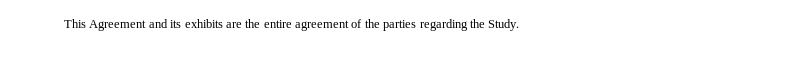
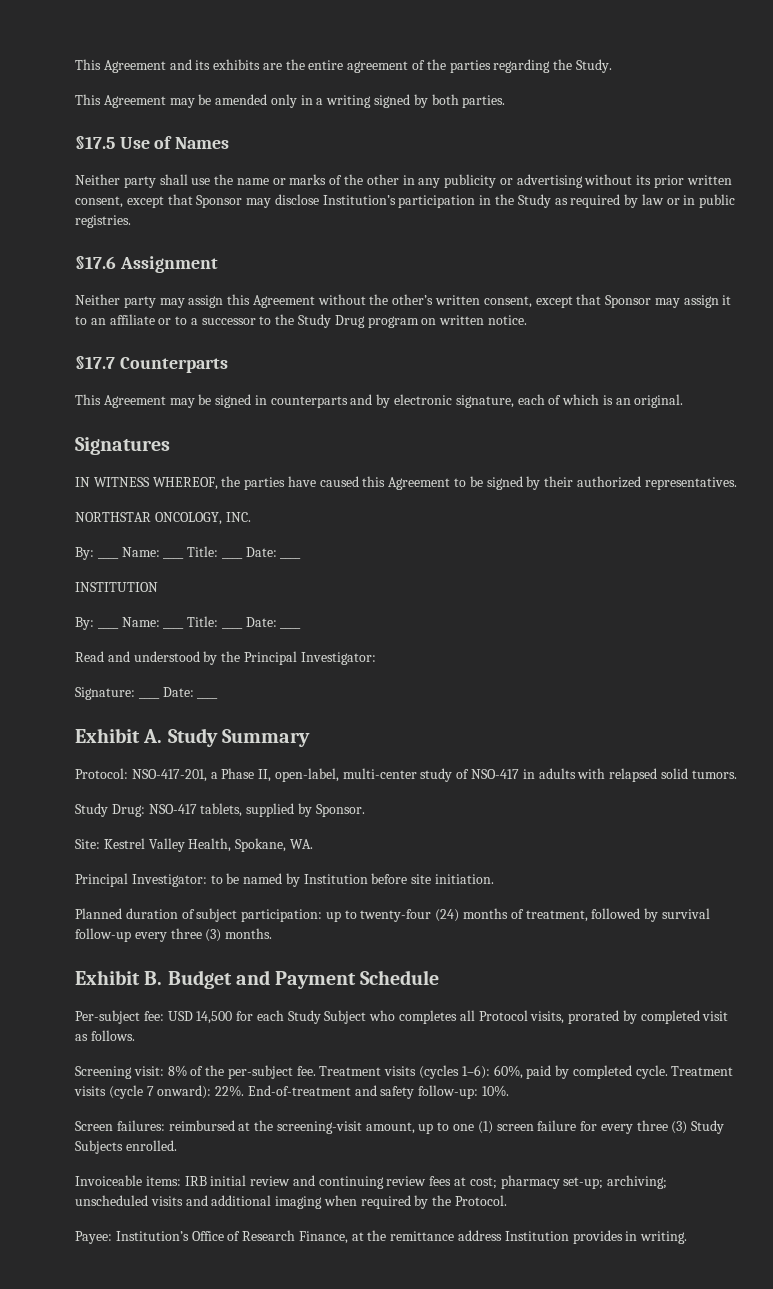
(520, 25) none -> [75,94,506,108] [75,136,230,150] [75,174,732,188] [75,194,736,208] [75,215,131,228] [75,256,218,273] [75,294,732,308] [75,314,527,328] [75,356,228,373] [75,394,684,408] [75,437,170,455] [75,476,737,490] [75,512,251,525] [75,547,119,560] [121,547,160,557] [163,557,185,559] [187,546,219,557] [221,557,243,559] [245,547,277,557] [280,557,302,559] [75,582,158,592] [75,617,119,630] [121,617,160,627] [163,627,185,629] [187,616,219,627] [221,627,243,629] [245,617,277,627] [280,627,302,629] [75,651,376,665] [75,687,160,700] [162,687,194,697] [197,697,219,699] [75,728,310,747] [75,768,737,782] [75,803,365,817] [75,838,313,852] [75,873,495,887] [75,908,710,922] [75,928,273,942] [75,970,440,989] [75,1010,729,1024] [75,1030,135,1041] [75,1065,734,1079] [74,1085,510,1099] [75,1120,725,1134] [75,1140,177,1154] [75,1175,668,1189] [75,1195,508,1209] [75,1230,688,1244] // This Agreement may be amended only in a writing signed by both parties. // §17.5 Use of Names // Neither party shall use the name or marks of the other in any publicity or advertising without its prior written consent, except that Sponsor may disclose Institution’s participation in the Study as required by law or in public registries. // §17.6 Assignment // Neither party may assign this Agreement without the other’s written consent, except that Sponsor may assign it to an affiliate or to a successor to the Study Drug program on written notice. // §17.7 Counterparts // This Agreement may be signed in counterparts and by electronic signature, each of which is an original. // Signatures // IN WITNESS WHEREOF, the parties have caused this Agreement to be signed by their authorized representatives. // NORTHSTAR ONCOLOGY, INC. // By: ____ Name: ____ Title: ____ Date: ____ // INSTITUTION // By: ____ Name: ____ Title: ____ Date: ____ // Read and understood by the Principal Investigator: // Signature: ____ Date: ____ // Exhibit A. Study Summary // Protocol: NSO-417-201, a Phase II, open-label, multi-center study of NSO-417 in adults with relapsed solid tumors. // Study Drug: NSO-417 tablets, supplied by Sponsor. // Site: Kestrel Valley Health, Spokane, WA. // Principal Investigator: to be named by Institution before site initiation. // Planned duration of subject participation: up to twenty-four (24) months of treatment, followed by survival follow-up every three (3) months. // Exhibit B. Budget and Payment Schedule // Per-subject fee: USD 14,500 for each Study Subject who completes all Protocol visits, prorated by completed visit as follows. // Screening visit: 8% of the per-subject fee. Treatment visits (cycles 1–6): 60%, paid by completed cycle. Treatment visits (cycle 7 onward): 22%. End-of-treatment and safety follow-up: 10%. // Screen failures: reimbursed at the screening-visit amount, up to one (1) screen failure for every three (3) Study Subjects enrolled. // Invoiceable items: IRB initial review and continuing review fees at cost; pharmacy set-up; archiving; unscheduled visits and additional imaging when required by the Protocol. // Payee: Institution’s Office of Research Finance, at the remittance address Institution provides in writing.

